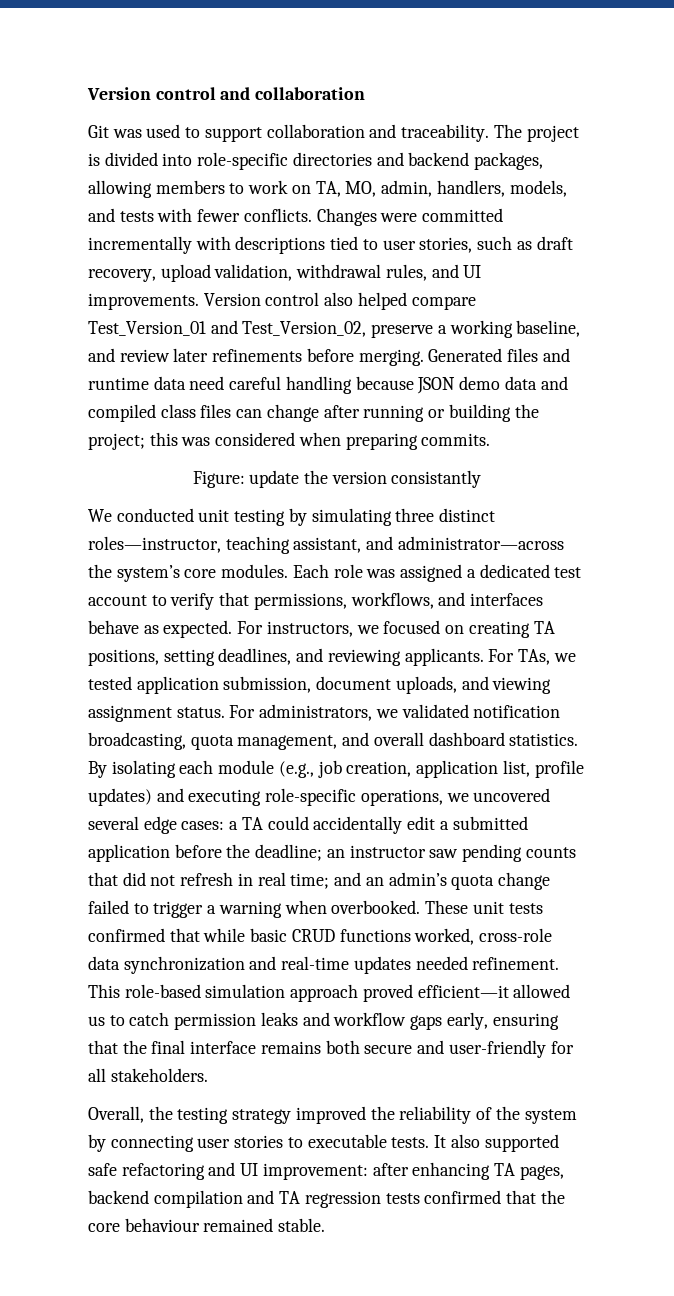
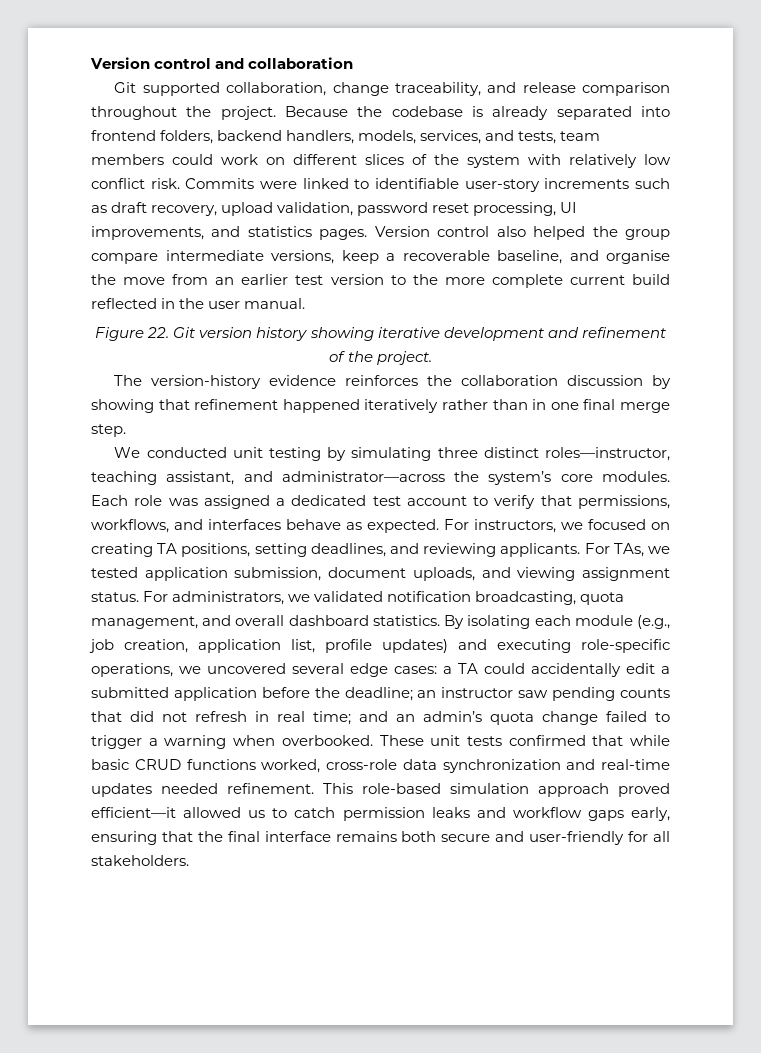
[112,124,579,142] [88,152,544,170] [88,180,567,198] [88,208,504,226] [88,236,473,254] was used to support collaboration and traceability. The project is divided into role-specific directories and backend packages, allowing members to work on TA, MO, admin, handlers, models, and tests with fewer conflicts. Changes were committed incrementally with descriptions tied to user stories, -> [142,82,671,96] [91,106,671,120] [91,130,601,144] [91,154,671,168] [91,178,630,192] supported collaboration, change traceability, and release comparison throughout the project. Because the codebase is already separated into frontend folders, backend handlers, models, services, and tests, team members could work on different slices of the system with relatively low conflict risk. Commits were linked to identifiable user-story increments
[296,264,482,281] [88,292,476,310] [88,320,581,338] [88,348,570,366] [88,376,568,394] [88,404,539,422] [88,432,491,450] [192,470,482,488] withdrawal rules, and UI improvements. Version control also helped compare Test_Version_01 and Test_Version_02, preserve a working baseline, and review later refinements before merging. Generated files and runtime data need careful handling because JSON demo data and compiled class files can change after running or building the project; this was considered when preparing commits. // Figure: update the version consistantly -> [357,202,578,216] [91,226,671,240] [91,250,670,264] [91,274,670,288] [91,298,306,309] [95,327,666,341] [329,351,432,365] [114,375,672,389] [91,399,671,413] [91,424,126,437] password reset processing, UI improvements, and statistics pages. Version control also helped the group compare intermediate versions, keep a recoverable baseline, and organise the move from an earlier test version to the more complete current build reflected in the user manual. // Figure 22. Git version history showing iterative development and refinement of the project. // The version-history evidence reinforces the collaboration discussion by showing that refinement happened iteratively rather than in one final merge step.
[88,1106,577,1124] [88,1134,559,1152] [88,1162,564,1180] [88,1190,565,1208] [88,1218,326,1232] // Overall, the testing strategy improved the reliability of the system by connecting user stories to executable tests. It also supported safe refactoring and UI improvement: after enhancing TA pages, backend compilation and TA regression tests confirmed that the core behaviour remained stable. -> (189, 860) none

